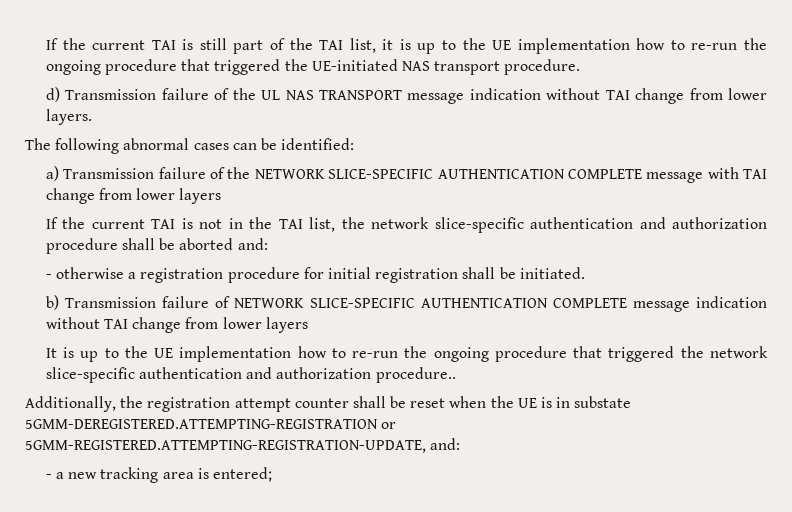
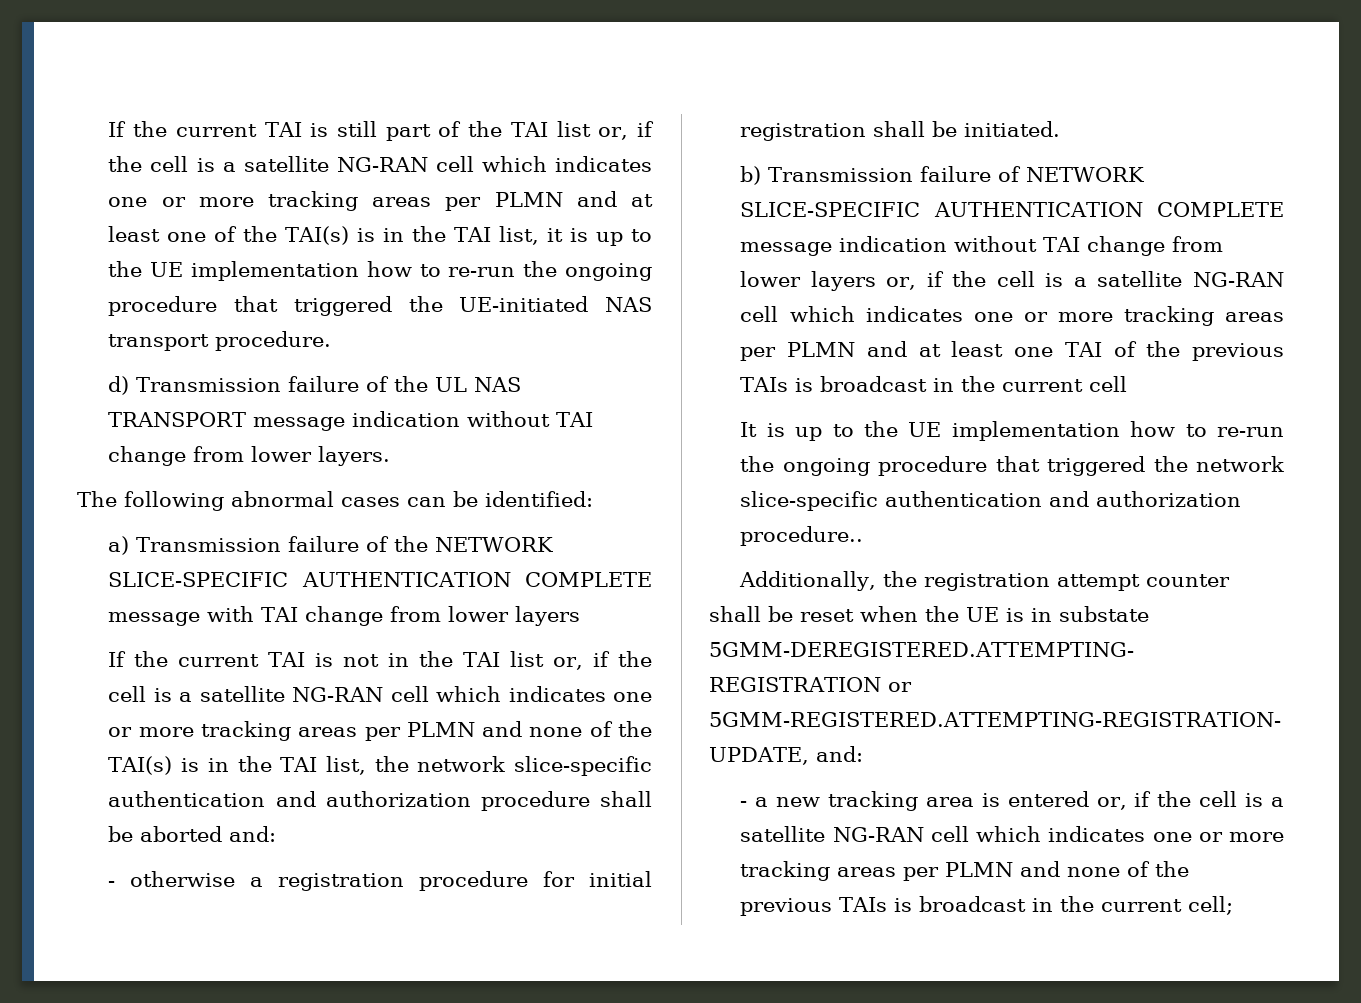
(344, 45) none -> [556,121,654,140] [108,156,652,172] [108,191,653,211] [108,226,492,245] list or, if the cell is a satellite NG-RAN cell which indicates one or more tracking areas per PLMN and at least one of the TAI(s) is in the TAI
(303, 224) none -> [510,651,652,670] [108,686,652,702] [108,721,652,741] [108,756,318,775] list or, if the cell is a satellite NG-RAN cell which indicates one or more tracking areas per PLMN and none of the TAI(s) is in the TAI
(308, 325) none -> [886,271,1284,290] [740,306,1284,326] [740,341,1284,361] [740,376,1128,392] or, if the cell is a satellite NG-RAN cell which indicates one or more tracking areas per PLMN and at least one TAI of the previous TAIs is broadcast in the current cell
[213,467,273,482] entered; -> [1007,791,1284,810] [740,826,1284,842] [740,861,1190,881] [740,896,1234,916] entered or, if the cell is a satellite NG-RAN cell which indicates one or more tracking areas per PLMN and none of the previous TAIs is broadcast in the current cell;

